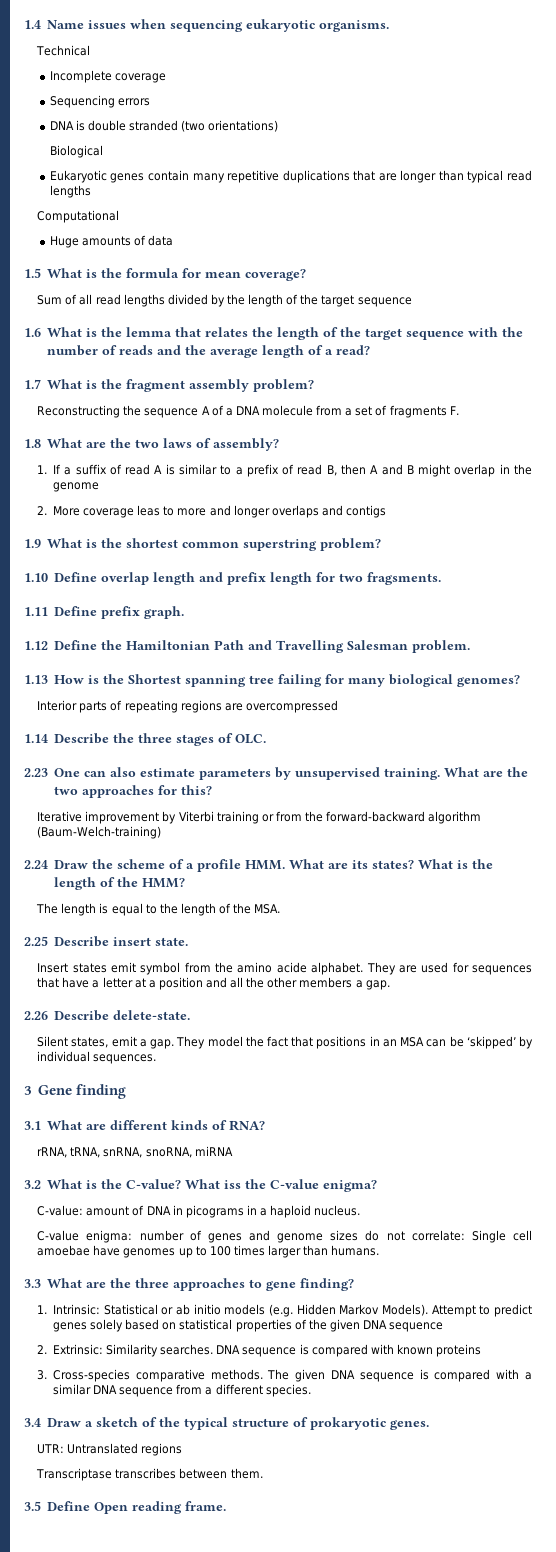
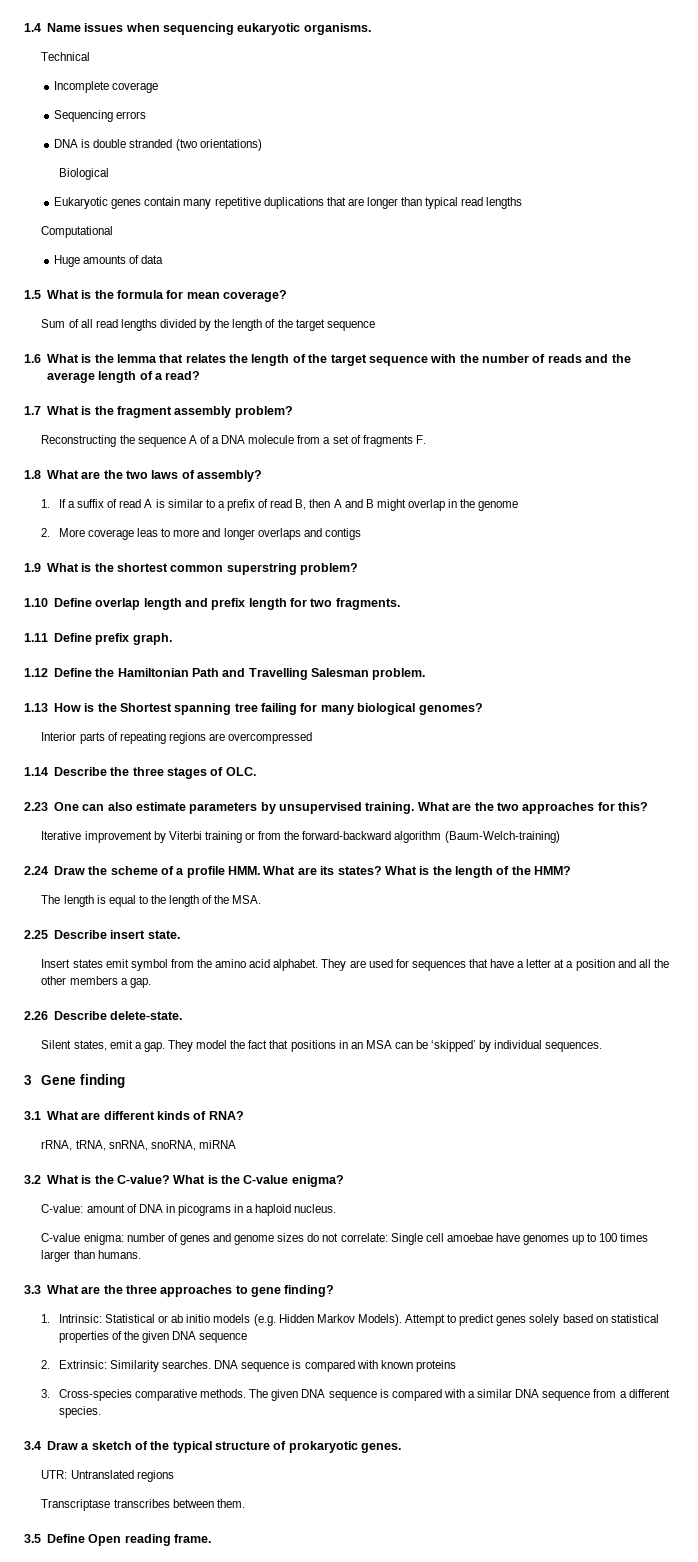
[366,572,441,585] fragsments. -> [335,598,400,610] fragments.
[276,962,307,973] acide -> [249,959,271,968] acid
[223,1180,241,1189] iss -> [207,1175,218,1184] is

